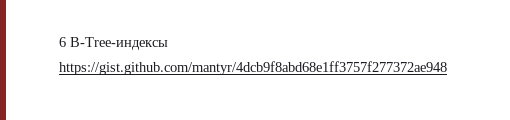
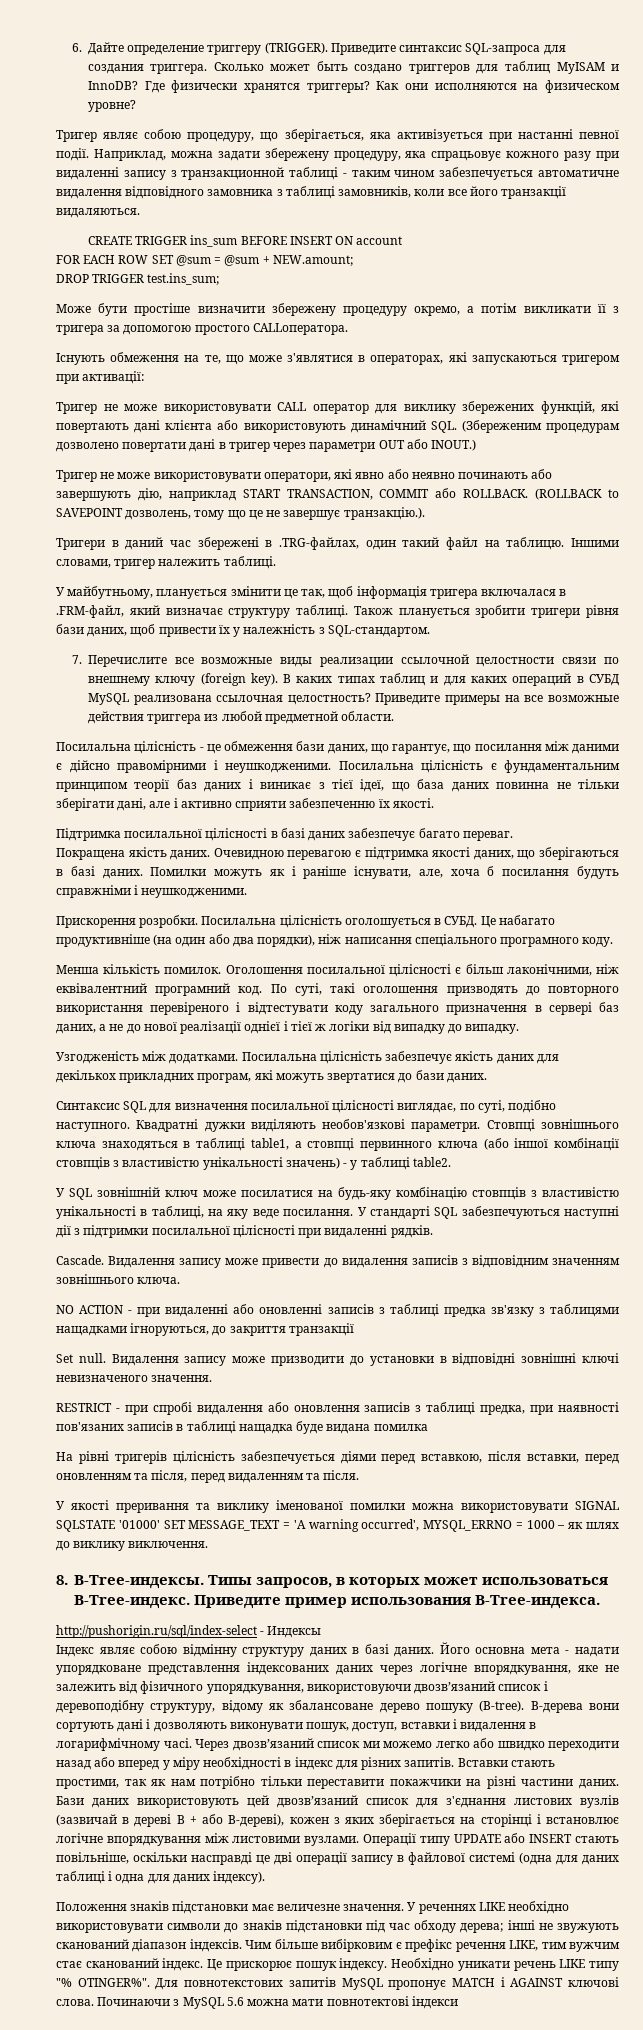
[59,37,168,50] [59,61,447,75] 6 B-Tree-индексы // https://gist.github.com/mantyr/4dcb9f8abd68e1ff3757f277372ae948 -> [71,42,566,55] [87,61,619,74] [87,80,620,93] [87,100,136,112] [56,129,620,142] [56,148,619,161] [56,167,619,180] [56,186,567,199] [56,208,140,218] [87,235,403,247] [56,255,353,266] [56,273,220,285] [56,303,619,316] [56,323,348,335] [56,352,620,365] [56,371,145,384] [56,401,619,414] [56,420,620,433] [56,439,477,452] [56,469,553,482] [56,488,620,501] [56,507,425,520] [56,537,620,550] [56,556,276,569] [56,586,567,599] [56,605,619,618] [56,624,430,637] [71,654,620,667] [87,673,619,686] [87,693,620,705] [87,711,395,724] [56,741,619,754] [56,760,620,773] [56,779,620,792] [56,798,434,811] [56,828,513,841] [56,847,620,860] [56,866,619,879] [56,885,248,898] [56,915,555,928] [56,934,614,947] [56,964,619,977] [56,983,619,996] [56,1002,619,1015] [56,1021,520,1034] [56,1051,559,1064] [56,1070,487,1083] [56,1100,557,1113] [56,1119,619,1132] [56,1138,619,1151] [56,1157,451,1170] [56,1187,619,1200] [56,1206,620,1219] [56,1225,433,1238] [56,1255,621,1268] [56,1274,181,1284] [56,1304,620,1317] [56,1323,354,1336] [56,1353,620,1366] [56,1375,213,1382] [56,1402,620,1415] [56,1421,428,1434] [56,1451,619,1464] [56,1470,360,1483] [56,1500,619,1513] [56,1519,619,1532] [56,1541,209,1551] [56,1575,609,1589] [74,1595,601,1609] [56,1625,322,1638] [56,1642,620,1657] [56,1662,619,1675] [56,1681,548,1694] [56,1700,619,1713] [56,1719,537,1732] [56,1738,619,1751] [56,1757,555,1770] [56,1776,619,1789] [56,1795,619,1808] [56,1814,619,1827] [56,1833,619,1846] [56,1852,619,1865] [56,1871,266,1884] [56,1901,570,1914] [56,1920,619,1933] [56,1939,620,1952] [56,1958,620,1971] [56,1977,619,1990] [56,1996,458,2009] 6. Дайте определение триггеру (TRIGGER). Приведите синтаксис SQL-запроса для создания триггера. Сколько может быть создано триггеров для таблиц MyISAM и InnoDB? Где физически хранятся триггеры? Как они исполняются на физическом уровне? // Тригер являє собою процедуру, що зберігається, яка активізується при настанні певної події. Наприклад, можна задати збережену процедуру, яка спрацьовує кожного разу при видаленні запису з транзакционной таблиці - таким чином забезпечується автоматичне видалення відповідного замовника з таблиці замовників, коли все його транзакції видаляються. // CREATE TRIGGER ins_sum BEFORE INSERT ON account // FOR EACH ROW SET @sum = @sum + NEW.amount; // DROP TRIGGER test.ins_sum; // Може бути простіше визначити збережену процедуру окремо, а потім викликати її з тригера за допомогою простого CALLоператора. // Існують обмеження на те, що може з'являтися в операторах, які запускаються тригером при активації: // Тригер не може використовувати CALL оператор для виклику збережених функцій, які повертають дані клієнта або використовують динамічний SQL. (Збереженим процедурам дозволено повертати дані в тригер через параметри OUT або INOUT.) // Тригер не може використовувати оператори, які явно або неявно починають або завершують дію, наприклад START TRANSACTION, COMMIT або ROLLBACK. (ROLLBACK to SAVEPOINT дозволень, тому що це не завершує транзакцію.). // Тригери в даний час збережені в .TRG-файлах, один такий файл на таблицю. Іншими словами, тригер належить таблиці. // У майбутньому, планується змінити це так, щоб інформація тригера включалася в .FRM-файл, який визначає структуру таблиці. Також планується зробити тригери рівня бази даних, щоб привести їх у належність з SQL-стандартом. // 7. Перечислите все возможные виды реализации ссылочной целостности связи по внешнему ключу (foreign key). В каких типах таблиц и для каких операций в СУБД MySQL реализована ссылочная целостность? Приведите примеры на все возможные действия триггера из любой предметной области. // Посилальна цілісність - це обмеження бази даних, що гарантує, що посилання між даними є дійсно правомірними і неушкодженими. Посилальна цілісність є фундаментальним принципом теорії баз даних і виникає з тієї ідеї, що база даних повинна не тільки зберігати дані, але і активно сприяти забезпеченню їх якості. // Підтримка посилальної цілісності в базі даних забезпечує багато переваг. // Покращена якість даних. Очевидною перевагою є підтримка якості даних, що зберігаються в базі даних. Помилки можуть як і раніше існувати, але, хоча б посилання будуть справжніми і неушкодженими. // Прискорення розробки. Посилальна цілісність оголошується в СУБД. Це набагато продуктивніше (на один або два порядки), ніж написання спеціального програмного коду. // Менша кількість помилок. Оголошення посилальної цілісності є більш лаконічними, ніж еквівалентний програмний код. По суті, такі оголошення призводять до повторного використання перевіреного і відтестувати коду загального призначення в сервері баз даних, а не до нової реалізації однієї і тієї ж логіки від випадку до випадку. // Узгодженість між додатками. Посилальна цілісність забезпечує якість даних для декількох прикладних програм, які можуть звертатися до бази даних. // Синтаксис SQL для визначення посилальної цілісності виглядає, по суті, подібно наступного. Квадратні дужки виділяють необов'язкові параметри. Стовпці зовнішнього ключа знаходяться в таблиці table1, а стовпці первинного ключа (або іншої комбінації стовпців з властивістю унікальності значень) - у таблиці table2. // У SQL зовнішній ключ може посилатися на будь-яку комбінацію стовпців з властивістю унікальності в таблиці, на яку веде посилання. У стандарті SQL забезпечуються наступні дії з підтримки посилальної цілісності при видаленні рядків. // Cascade. Видалення запису може привести до видалення записів з відповідним значенням зовнішнього ключа. // NO ACTION - при видаленні або оновленні записів з таблиці предка зв'язку з таблицями нащадками ігноруються, до закриття транзакції // Set null. Видалення запису може призводити до установки в відповідні зовнішні ключі невизначеного значення. // RESTRICT - при спробі видалення або оновлення записів з таблиці предка, при наявності пов'язаних записів в таблиці нащадка буде видана помилка // На рівні тригерів цілісність забезпечується діями перед вставкою, після вставки, перед оновленням та після, перед видаленням та після. // У якості преривання та виклику іменованої помилки можна використовувати SIGNAL SQLSTATE '01000' SET MESSAGE_TEXT = 'A warning occurred', MYSQL_ERRNO = 1000 – як шлях до виклику виключення. // 8. B-Tree-индексы. Типы запросов, в которых может использоваться B-Tree-индекс. Приведите пример использования B-Tree-индекса. // http://pushorigin.ru/sql/index-select - Индексы // Індекс являє собою відмінну структуру даних в базі даних. Його основна мета - надати упорядковане представлення індексованих даних через логічне впорядкування, яке не залежить від фізичного упорядкування, використовуючи двозв’язаний список і деревоподібну структуру, відому як збалансоване дерево пошуку (B-tree). B-дерева вони сортують дані і дозволяють виконувати пошук, доступ, вставки і видалення в логарифмічному часі. Через двозв’язаний список ми можемо легко або швидко переходити назад або вперед у міру необхідності в індекс для різних запитів. Вставки стають простими, так як нам потрібно тільки переставити покажчики на різні частини даних. Бази даних використовують цей двозв’язаний список для з'єднання листових вузлів (зазвичай в дереві B + або B-дереві), кожен з яких зберігається на сторінці і встановлює логічне впорядкування між листовими вузлами. Операції типу UPDATE або INSERT стають повільніше, оскільки насправді це дві операції запису в файлової системі (одна для даних таблиці і одна для даних індексу). // Положення знаків підстановки має величезне значення. У реченнях LIKE необхідно використовувати символи до знаків підстановки під час обходу дерева; інші не звужують сканований діапазон індексів. Чим більше вибірковим є префікс речення LIKE, тим вужчим стає сканований індекс. Це прискорює пошук індексу. Необхідно уникати речень LIKE типу "% OTINGER%". Для повнотекстових запитів MySQL пропонує MATCH і AGAINST ключові слова. Починаючи з MySQL 5.6 можна мати повнотектові індекси

